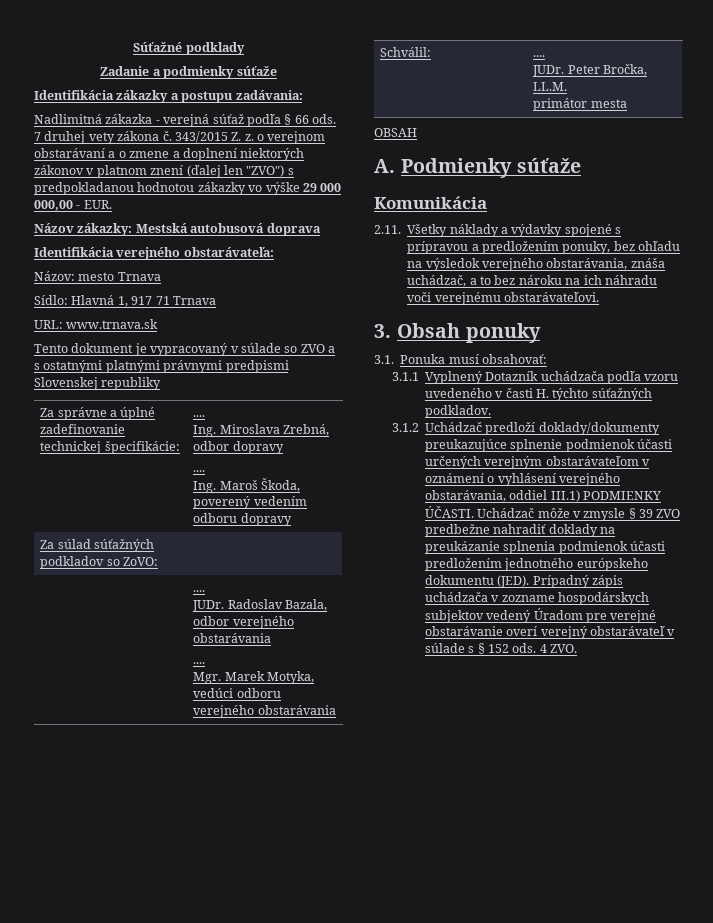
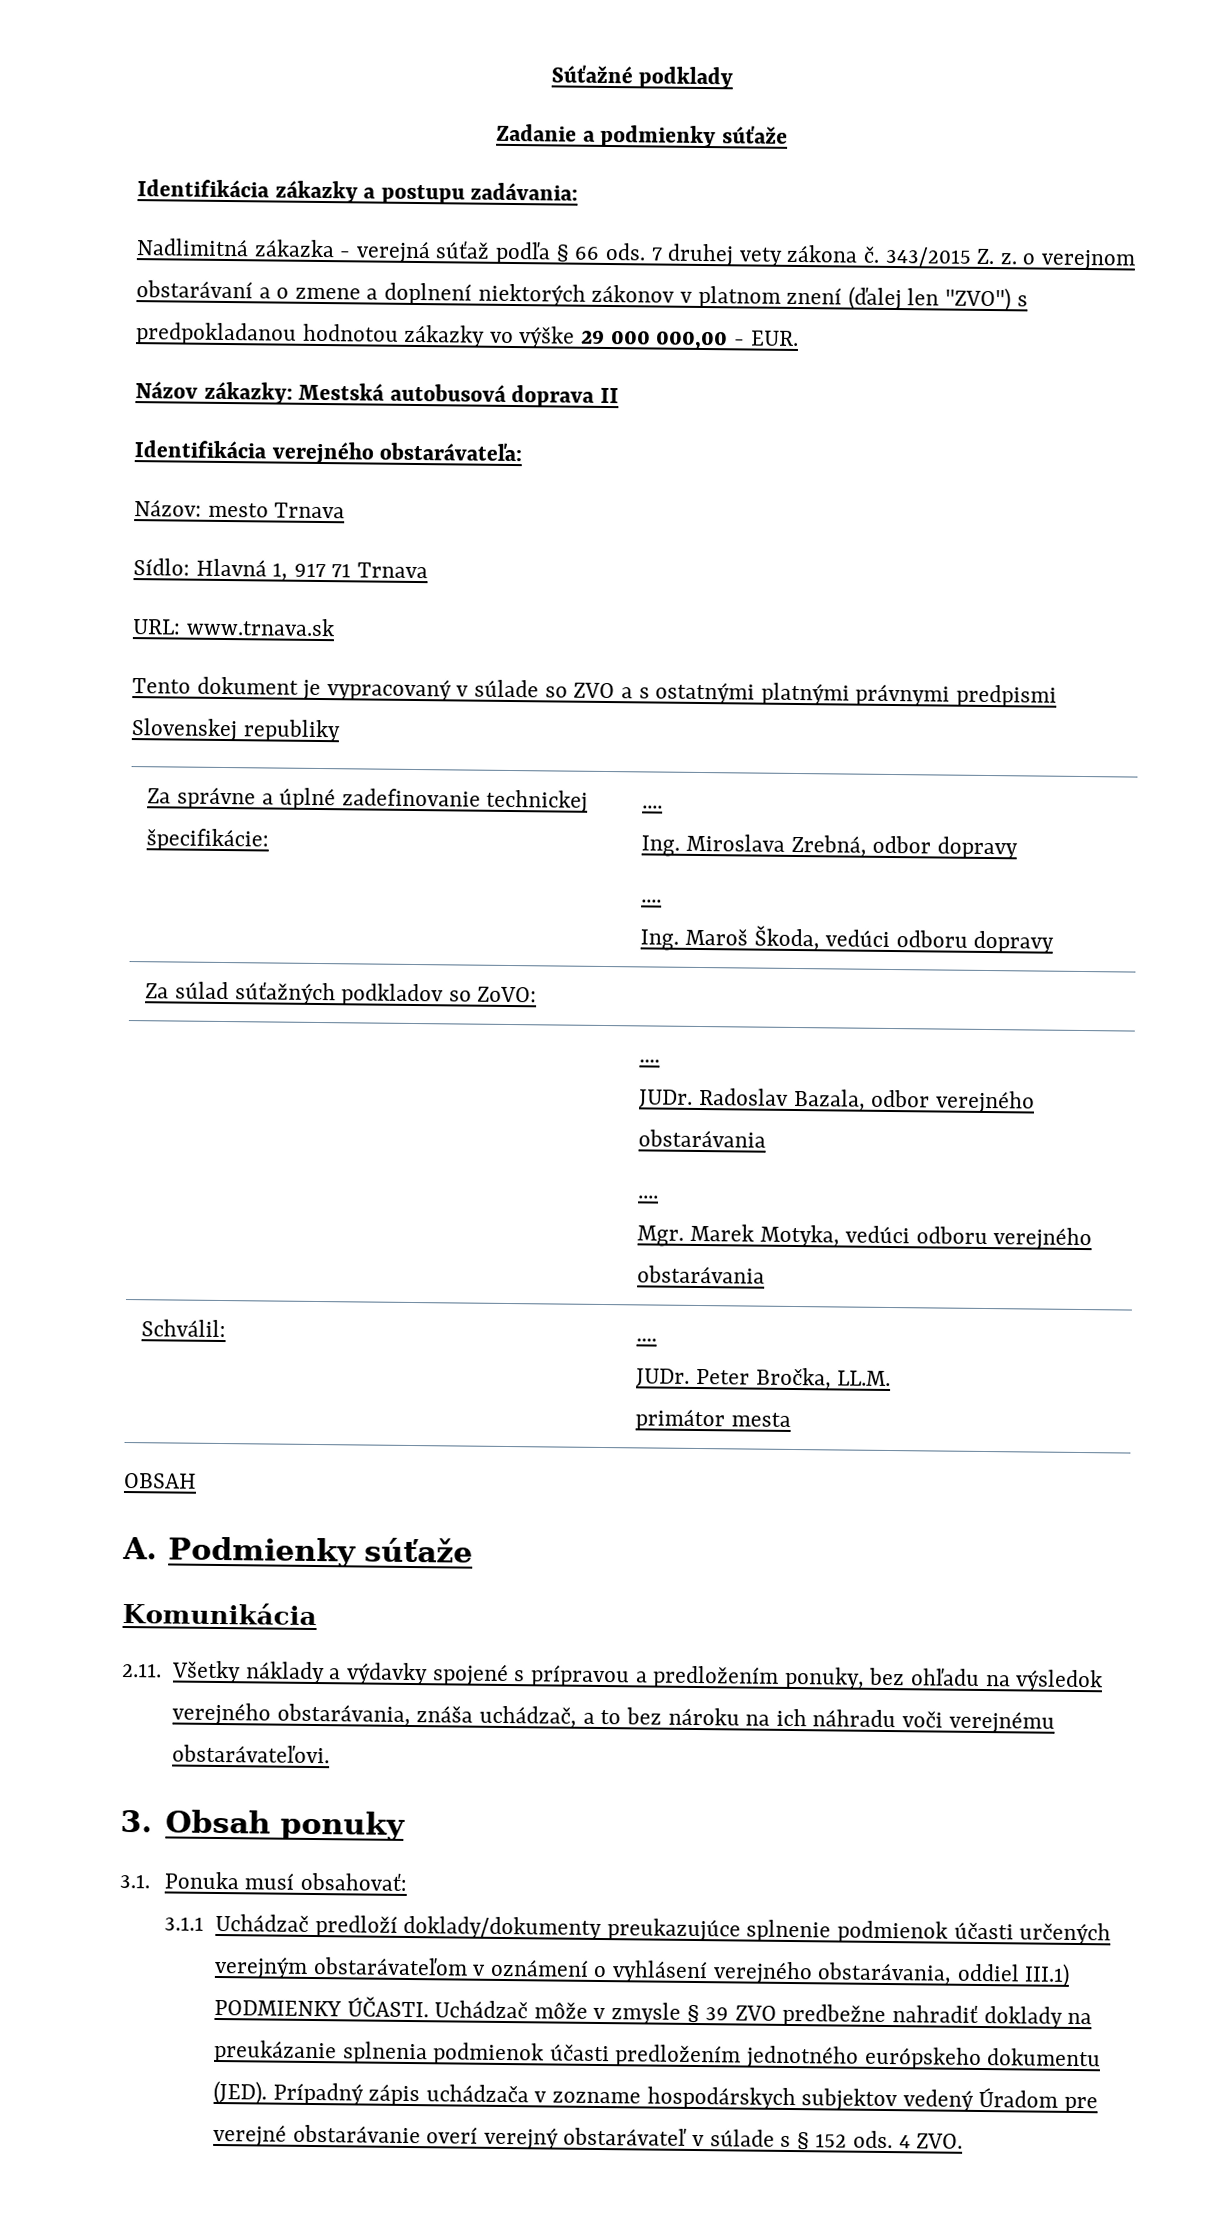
(321, 229) none -> [600,387,620,404] II
[193,496,307,509] poverený vedením -> [825,929,891,947] vedúci
[424,371,679,384] [424,388,652,401] [424,405,491,418] [391,423,419,432] Vyplnený Dotazník uchádzača podľa vzoru uvedeného v časti H. týchto súťažných podkladov. // 3.1.2 -> (204, 1923) none

